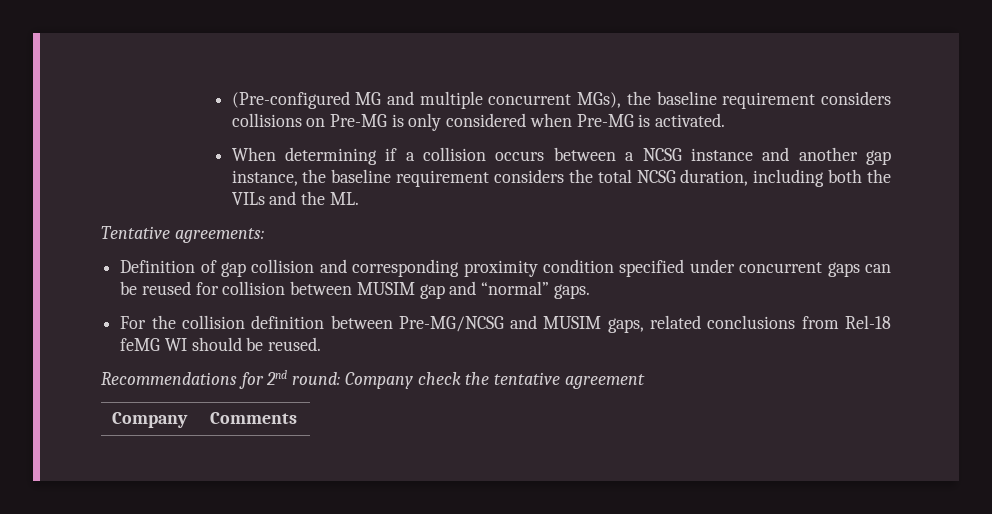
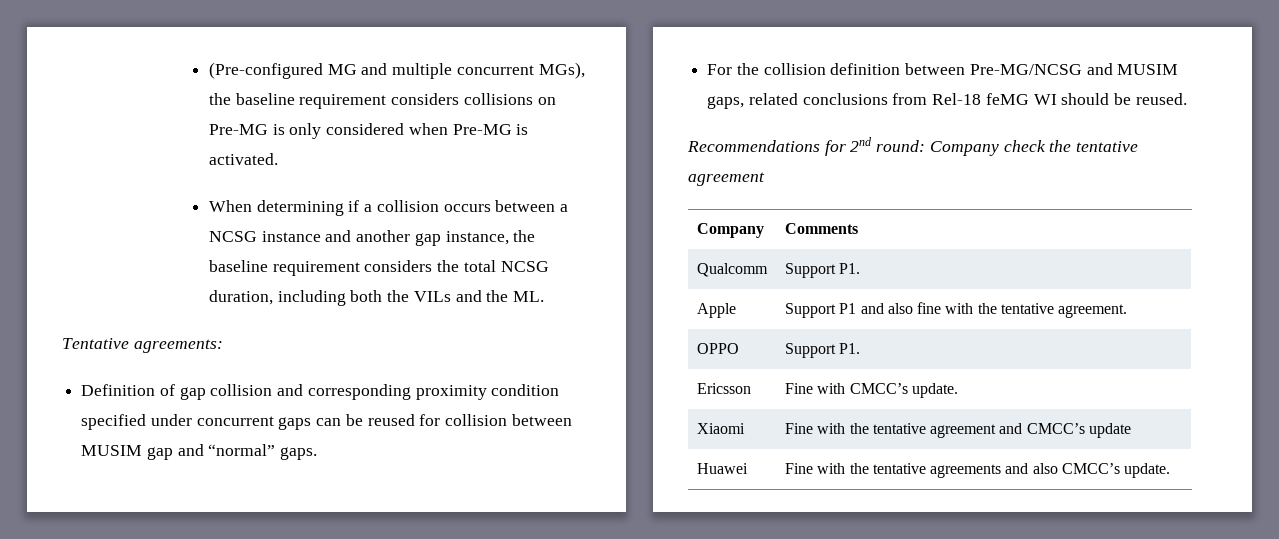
(298, 418) none -> [696,263,768,277] [784,263,861,278] [696,303,736,318] [784,302,1128,318] [696,343,739,354] [784,343,861,358] [696,383,751,394] [784,383,958,398] [696,423,745,434] [784,423,1132,438] [696,463,748,474] [784,463,1171,478] // Qualcomm | Support P1. // Apple | Support P1 and also fine with the tentative agreement. // OPPO | Support P1. // Ericsson | Fine with CMCC’s update. // Xiaomi | Fine with the tentative agreement and CMCC’s update // Huawei | Fine with the tentative agreements and also CMCC’s update.

